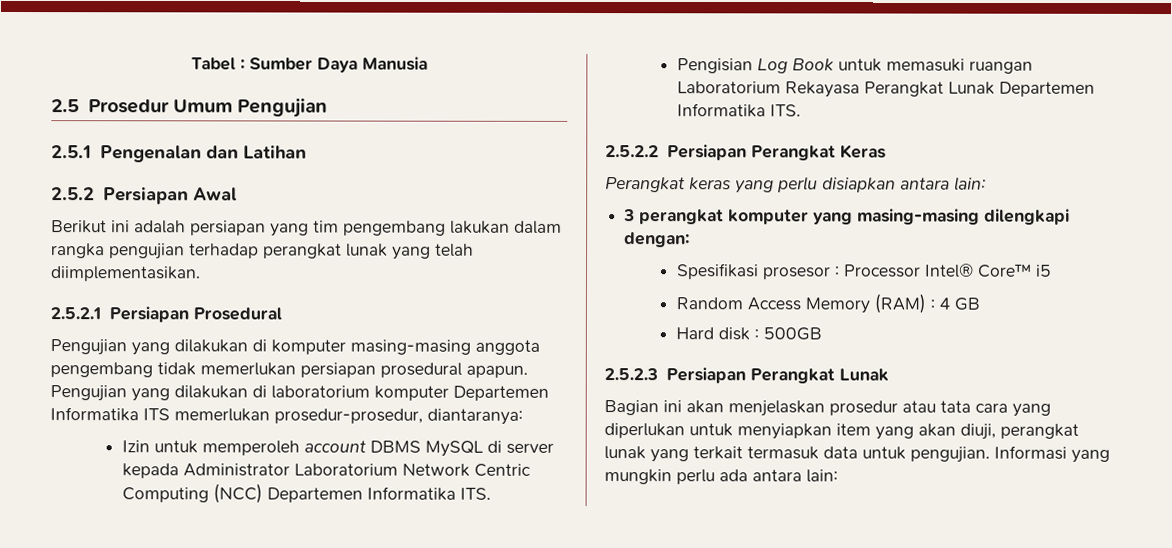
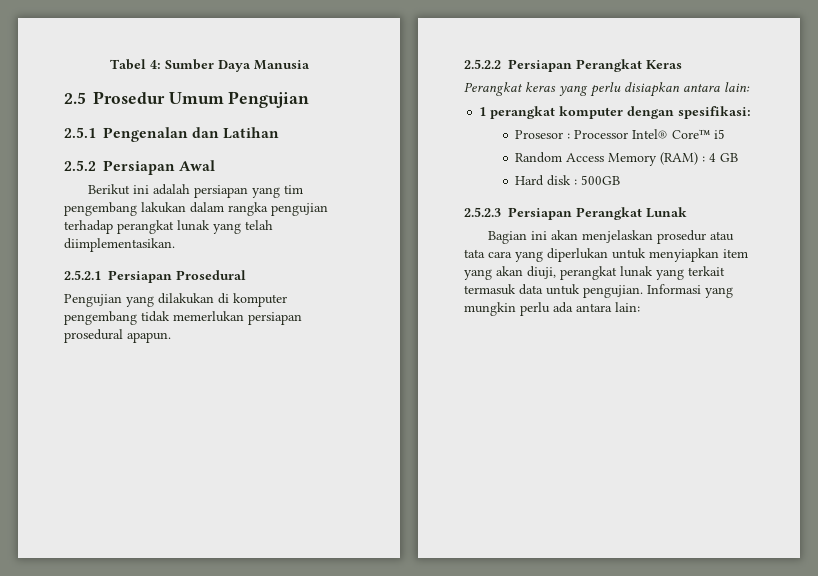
[240,59,245,70] : -> [149,60,161,69] 4:
[350,339,540,355] masing-masing anggota -> (287, 300) none
[50,385,549,402] [50,407,523,425] [122,440,555,457] [122,463,532,479] [122,483,492,504] [677,58,1034,74] [677,81,1096,98] [677,103,802,118] Pengujian yang dilakukan di laboratorium komputer Departemen Informatika ITS memerlukan prosedur-prosedur, diantaranya: // Izin untuk memperoleh account DBMS MySQL di server kepada Administrator Laboratorium Network Centric Computing (NCC) Departemen Informatika ITS. // Pengisian Log Book untuk memasuki ruangan Laboratorium Rekayasa Perangkat Lunak Departemen Informatika ITS. -> (171, 337) none
[623,209,636,222] 3 -> [479,107,487,116] 1
[813,208,1071,225] [624,232,691,248] [676,263,832,280] yang masing-masing dilengkapi dengan: // Spesifikasi prosesor -> [627,106,752,119] [515,130,564,139] dengan spesifikasi: // Prosesor

